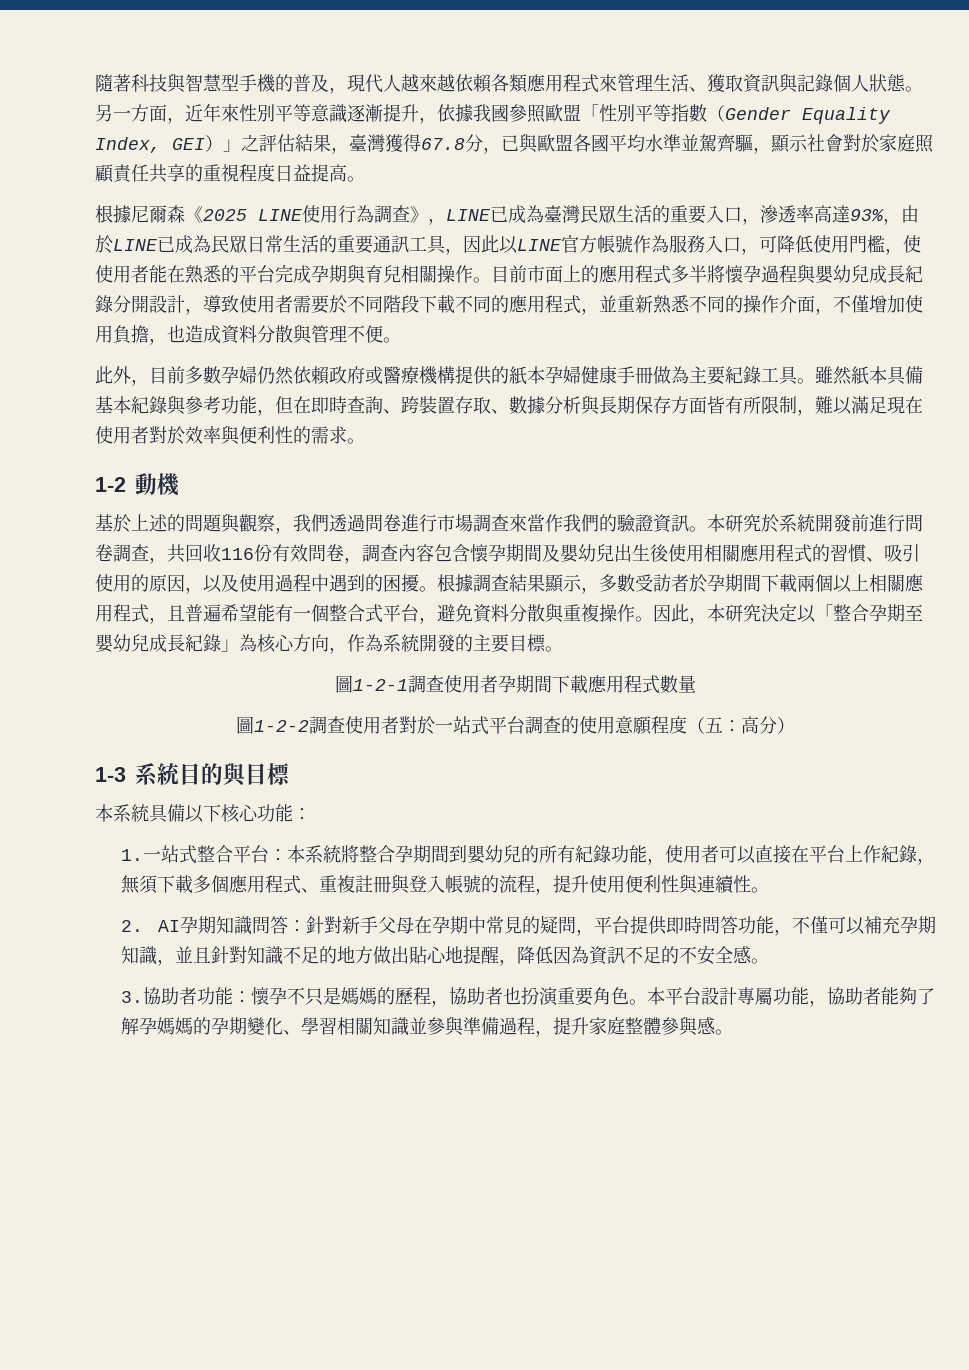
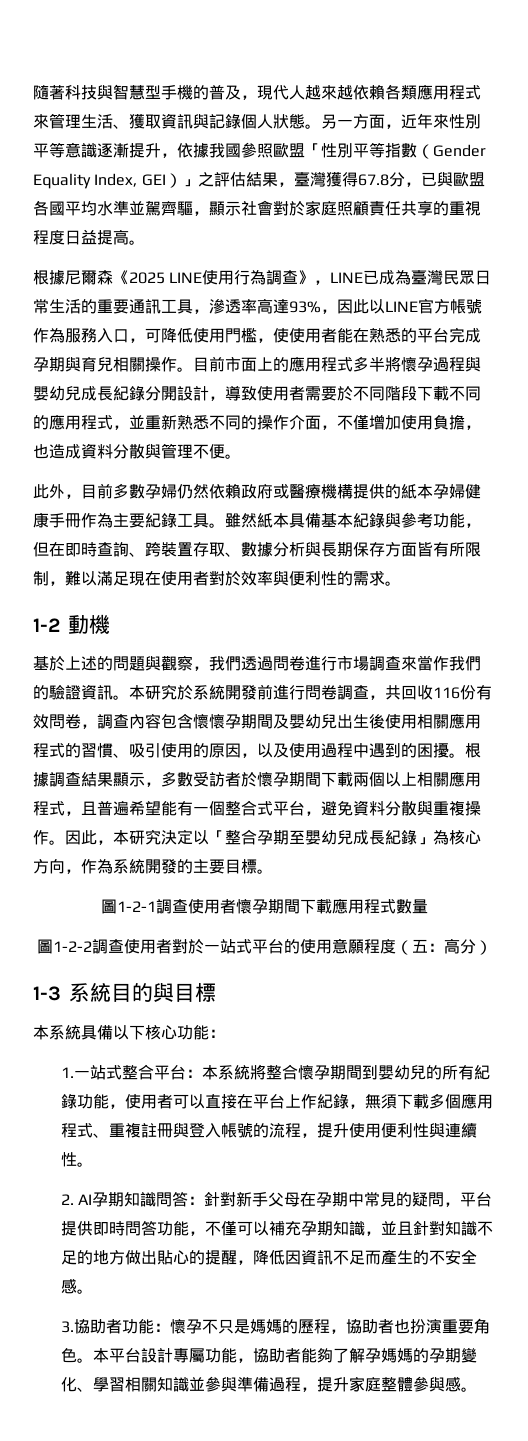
[616,205,919,225] [95,235,247,254] 生活的重要入口，滲透率高達93%，由於LINE已成為民眾 -> (476, 277) none
(463, 251) none -> [209,298,337,314] 滲透率高達93%，
[653,366,671,384] 做 -> [81,513,97,528] 作
(488, 553) none -> [209,714,225,729] 懷
(707, 583) none -> [257,772,273,787] 懷
(498, 684) none -> [235,899,252,914] 懷
[525,716,561,734] 調查 -> (284, 946) none
(395, 854) none -> [297,1065,314,1080] 懷
[444,946,463,963] 地 -> [188,1250,205,1265] 的
[570,946,589,964] 為 -> (301, 1257) none
(661, 955) none -> [364,1250,413,1265] 而產生

